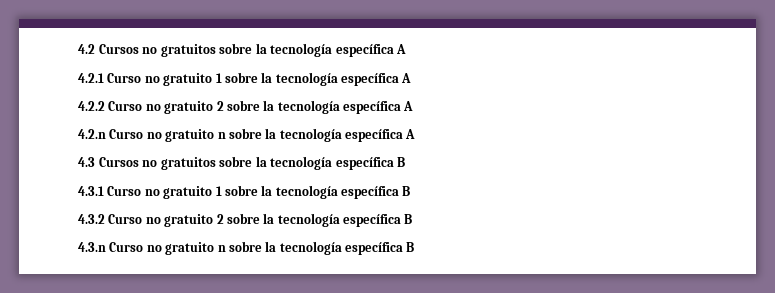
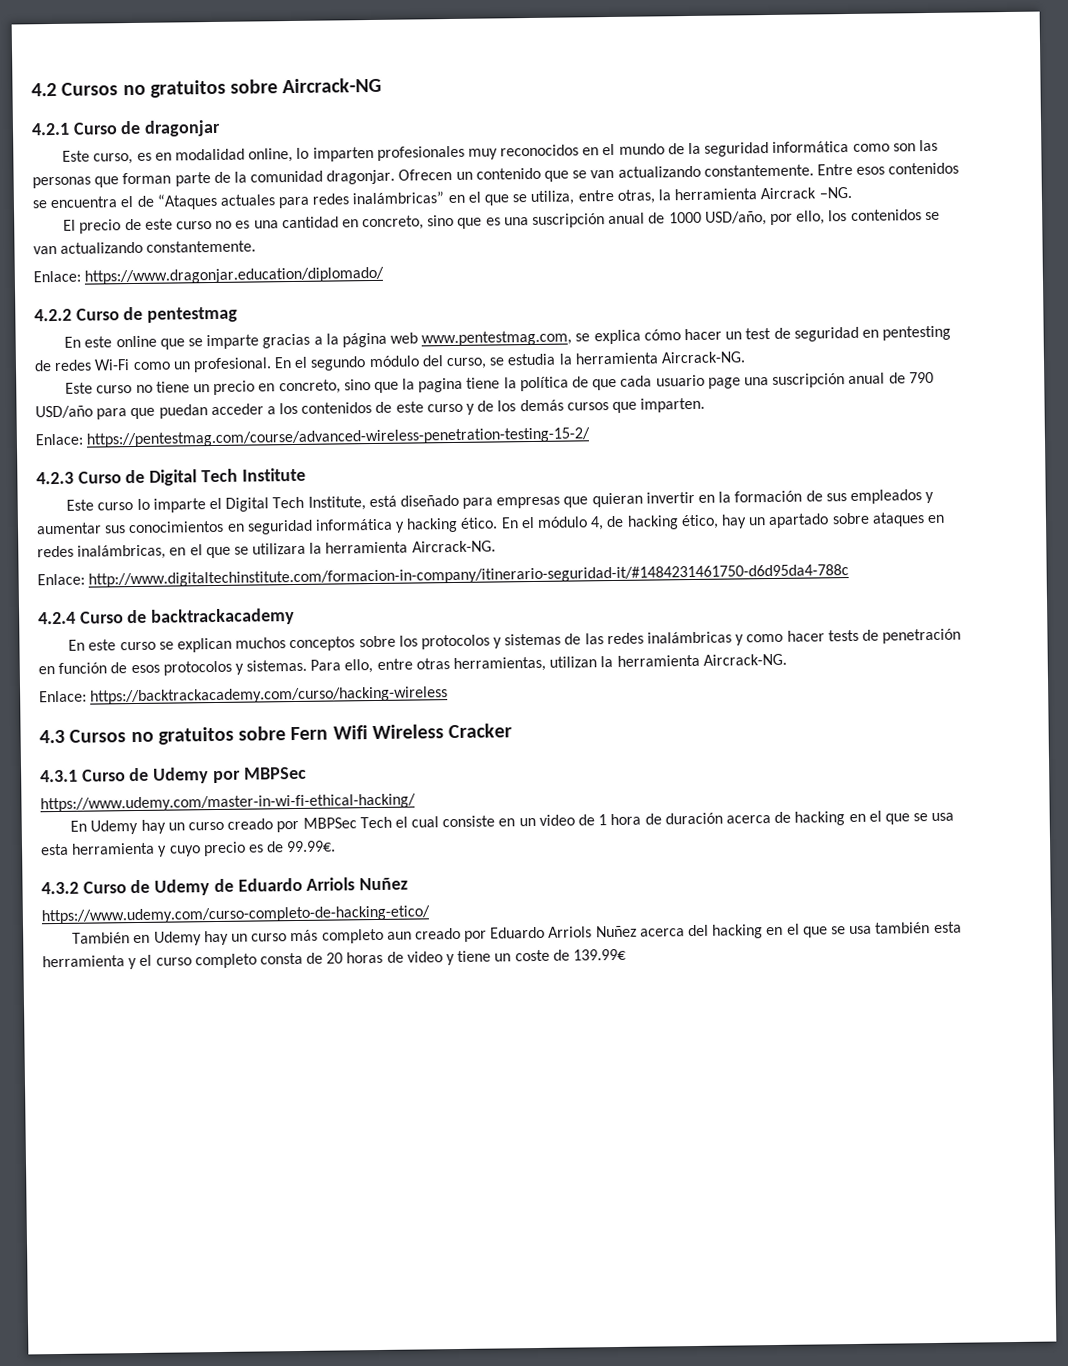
[255,43,407,57] [78,72,412,86] [78,100,414,114] [78,128,416,142] la tecnología específica A // 4.2.1 Curso no gratuito 1 sobre la tecnología específica A // 4.2.2 Curso no gratuito 2 sobre la tecnología específica A // 4.2.n Curso no gratuito n sobre la tecnología específica A -> [282,77,383,94] [31,119,222,137] [62,139,938,165] [32,162,960,189] [32,186,852,210] [63,209,940,234] [33,240,257,255] [33,266,385,285] [34,306,239,323] [64,325,952,350] [34,351,745,373] [65,371,934,396] [35,397,706,420] [35,427,591,448] [36,467,306,486] [66,489,935,513] [36,512,945,535] [37,540,496,560] [37,564,850,588] [38,607,296,626] [68,628,962,653] [38,653,787,676] [39,686,449,705] Aircrack-NG // 4.2.1 Curso de dragonjar // Este curso, es en modalidad online, lo imparten profesionales muy reconocidos en el mundo de la seguridad informática como son las personas que forman parte de la comunidad dragonjar. Ofrecen un contenido que se van actualizando constantemente. Entre esos contenidos se encuentra el de “Ataques actuales para redes inalámbricas” en el que se utiliza, entre otras, la herramienta Aircrack –NG. // El precio de este curso no es una cantidad en concreto, sino que es una suscripción anual de 1000 USD/año, por ello, los contenidos se van actualizando constantemente. // Enlace: https://www.dragonjar.education/diplomado/ // 4.2.2 Curso de pentestmag // En este online que se imparte gracias a la página web www.pentestmag.com, se explica cómo hacer un test de seguridad en pentesting de redes Wi-Fi como un profesional. En el segundo módulo del curso, se estudia la herramienta Aircrack-NG. // Este curso no tiene un precio en concreto, sino que la pagina tiene la política de que cada usuario page una suscripción anual de 790 USD/año para que puedan acceder a los contenidos de este curso y de los demás cursos que imparten. // Enlace: https://pentestmag.com/course/advanced-wireless-penetration-testing-15-2/ // 4.2.3 Curso de Digital Tech Institute // Este curso lo imparte el Digital Tech Institute, está diseñado para empresas que quieran invertir en la formación de sus empleados y aumentar sus conocimientos en seguridad informática y hacking ético. En el módulo 4, de hacking ético, hay un apartado sobre ataques en redes inalámbricas, en el que se utilizara la herramienta Aircrack-NG. // Enlace: http://www.digitaltechinstitute.com/formacion-in-company/itinerario-seguridad-it/#1484231461750-d6d95da4-788c // 4.2.4 Curso de backtrackacademy // En este curso se explican muchos conceptos sobre los protocolos y sistemas de las redes inalámbricas y como hacer tests de penetración en función de esos protocolos y sistemas. Para ello, entre otras herramientas, utilizan la herramienta Aircrack-NG. // Enlace: https://backtrackacademy.com/curso/hacking-wireless
[255,156,406,170] [78,185,411,199] [78,213,413,227] [78,241,415,255] la tecnología específica B // 4.3.1 Curso no gratuito 1 sobre la tecnología específica B // 4.3.2 Curso no gratuito 2 sobre la tecnología específica B // 4.3.n Curso no gratuito n sobre la tecnología específica B -> [290,723,513,741] [40,766,307,784] [40,793,416,813] [70,810,955,835] [40,840,337,857] [41,877,409,896] [41,905,430,925] [72,921,962,946] [42,948,626,970] Fern Wifi Wireless Cracker // 4.3.1 Curso de Udemy por MBPSec // https://www.udemy.com/master-in-wi-fi-ethical-hacking/ // En Udemy hay un curso creado por MBPSec Tech el cual consiste en un video de 1 hora de duración acerca de hacking en el que se usa esta herramienta y cuyo precio es de 99.99€. // 4.3.2 Curso de Udemy de Eduardo Arriols Nuñez // https://www.udemy.com/curso-completo-de-hacking-etico/ // También en Udemy hay un curso más completo aun creado por Eduardo Arriols Nuñez acerca del hacking en el que se usa también esta herramienta y el curso completo consta de 20 horas de video y tiene un coste de 139.99€

